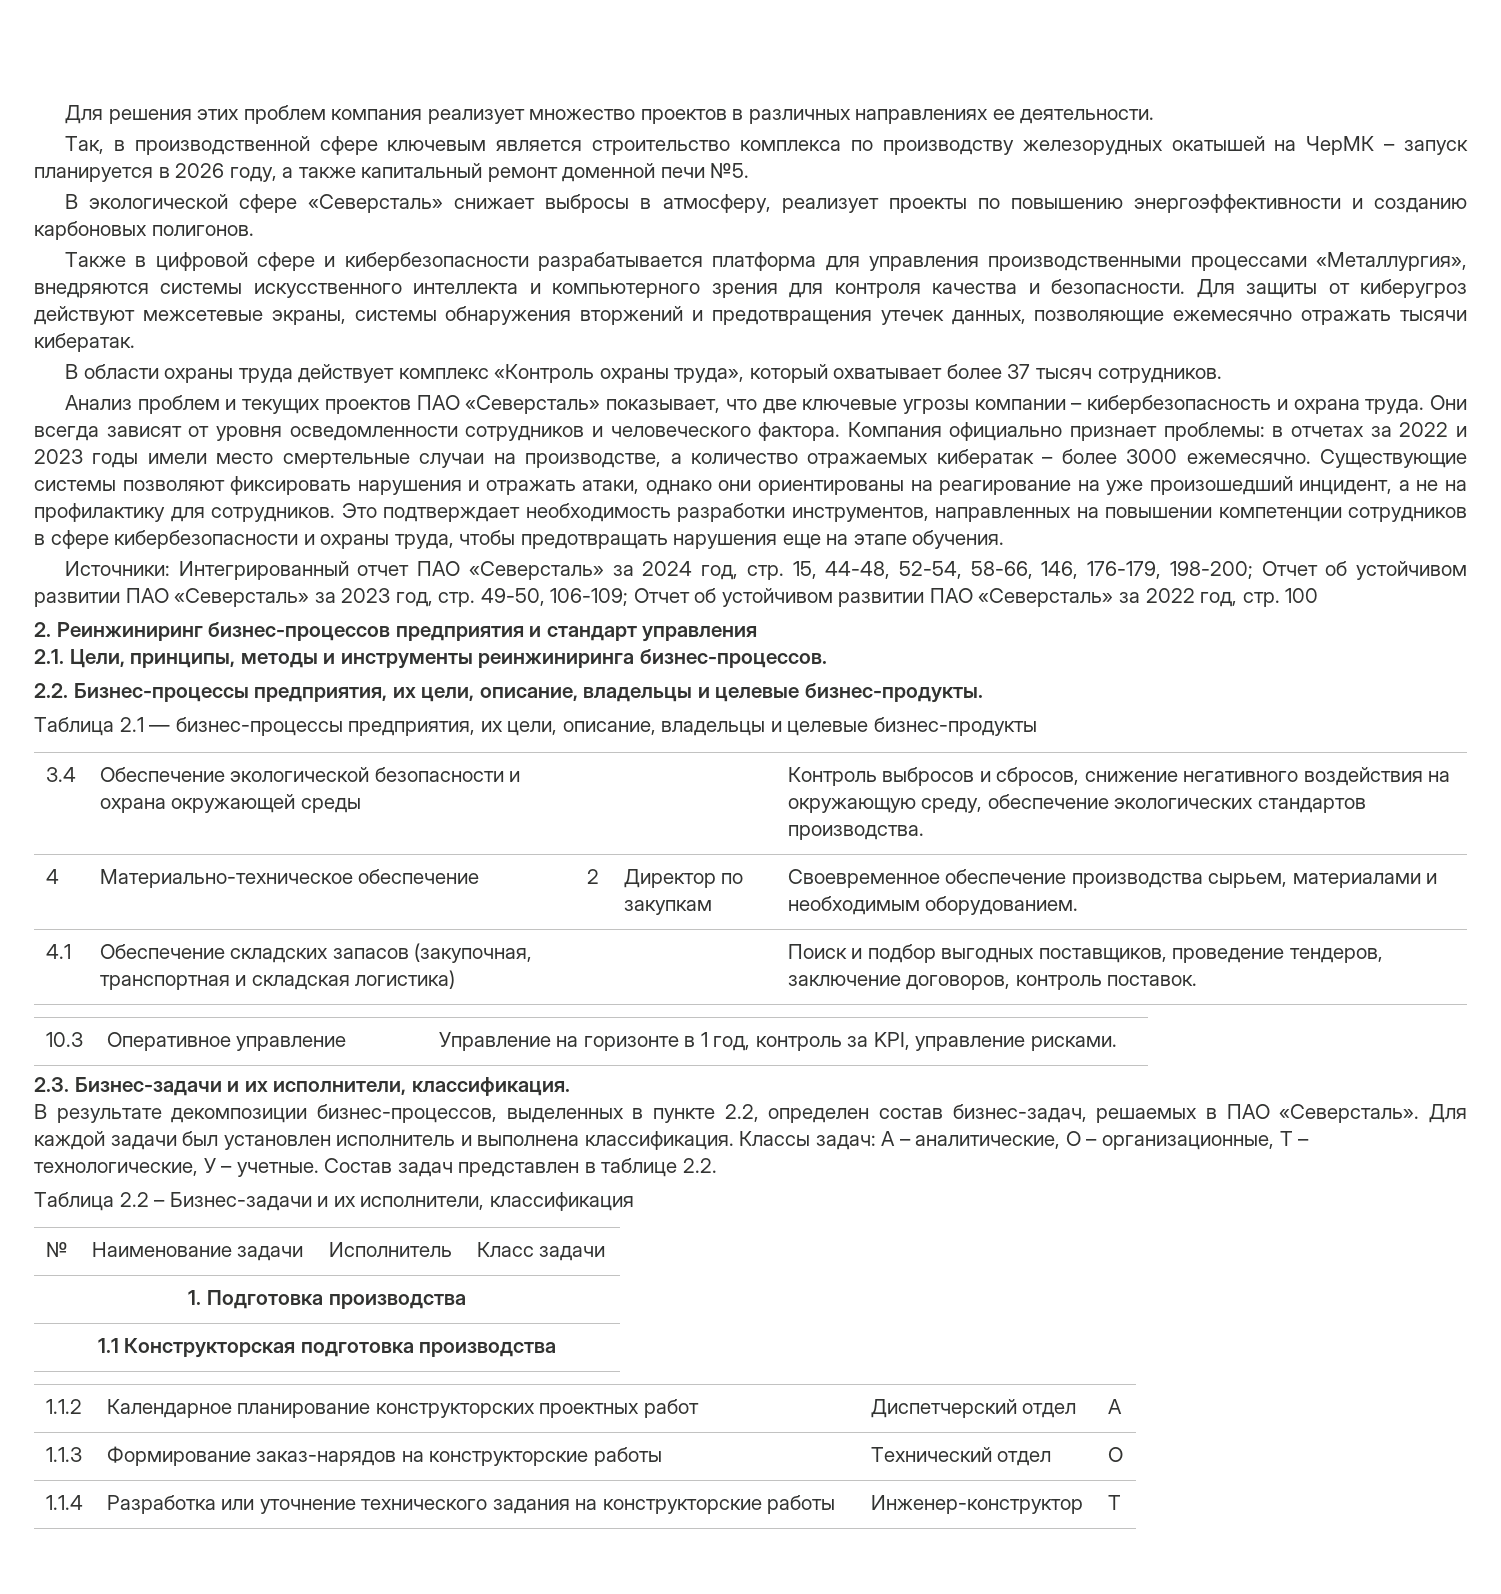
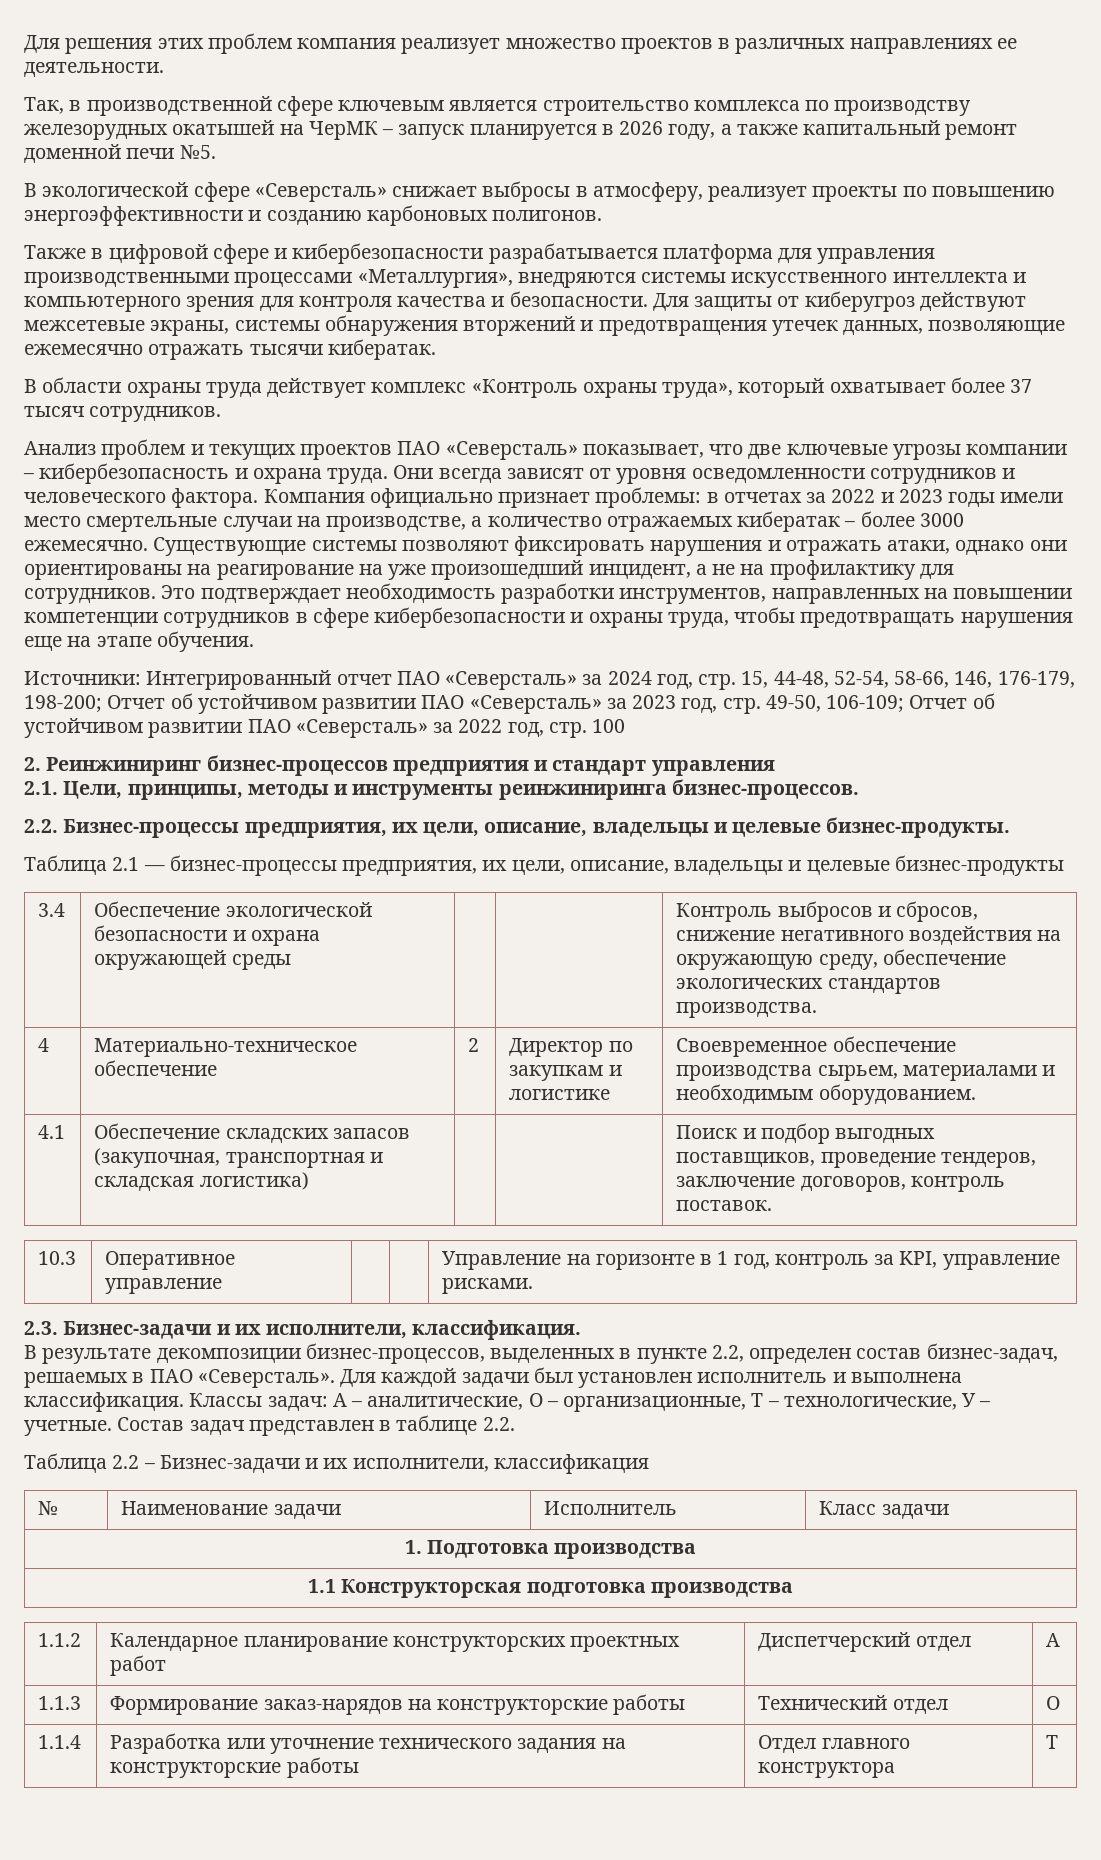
(712, 907) none -> [608,1065,622,1076] [509,1089,611,1100] и логистике
[870,1495,1083,1514] Инженер-конструктор -> [758,1735,910,1753] [758,1762,896,1778] Отдел главного конструктора

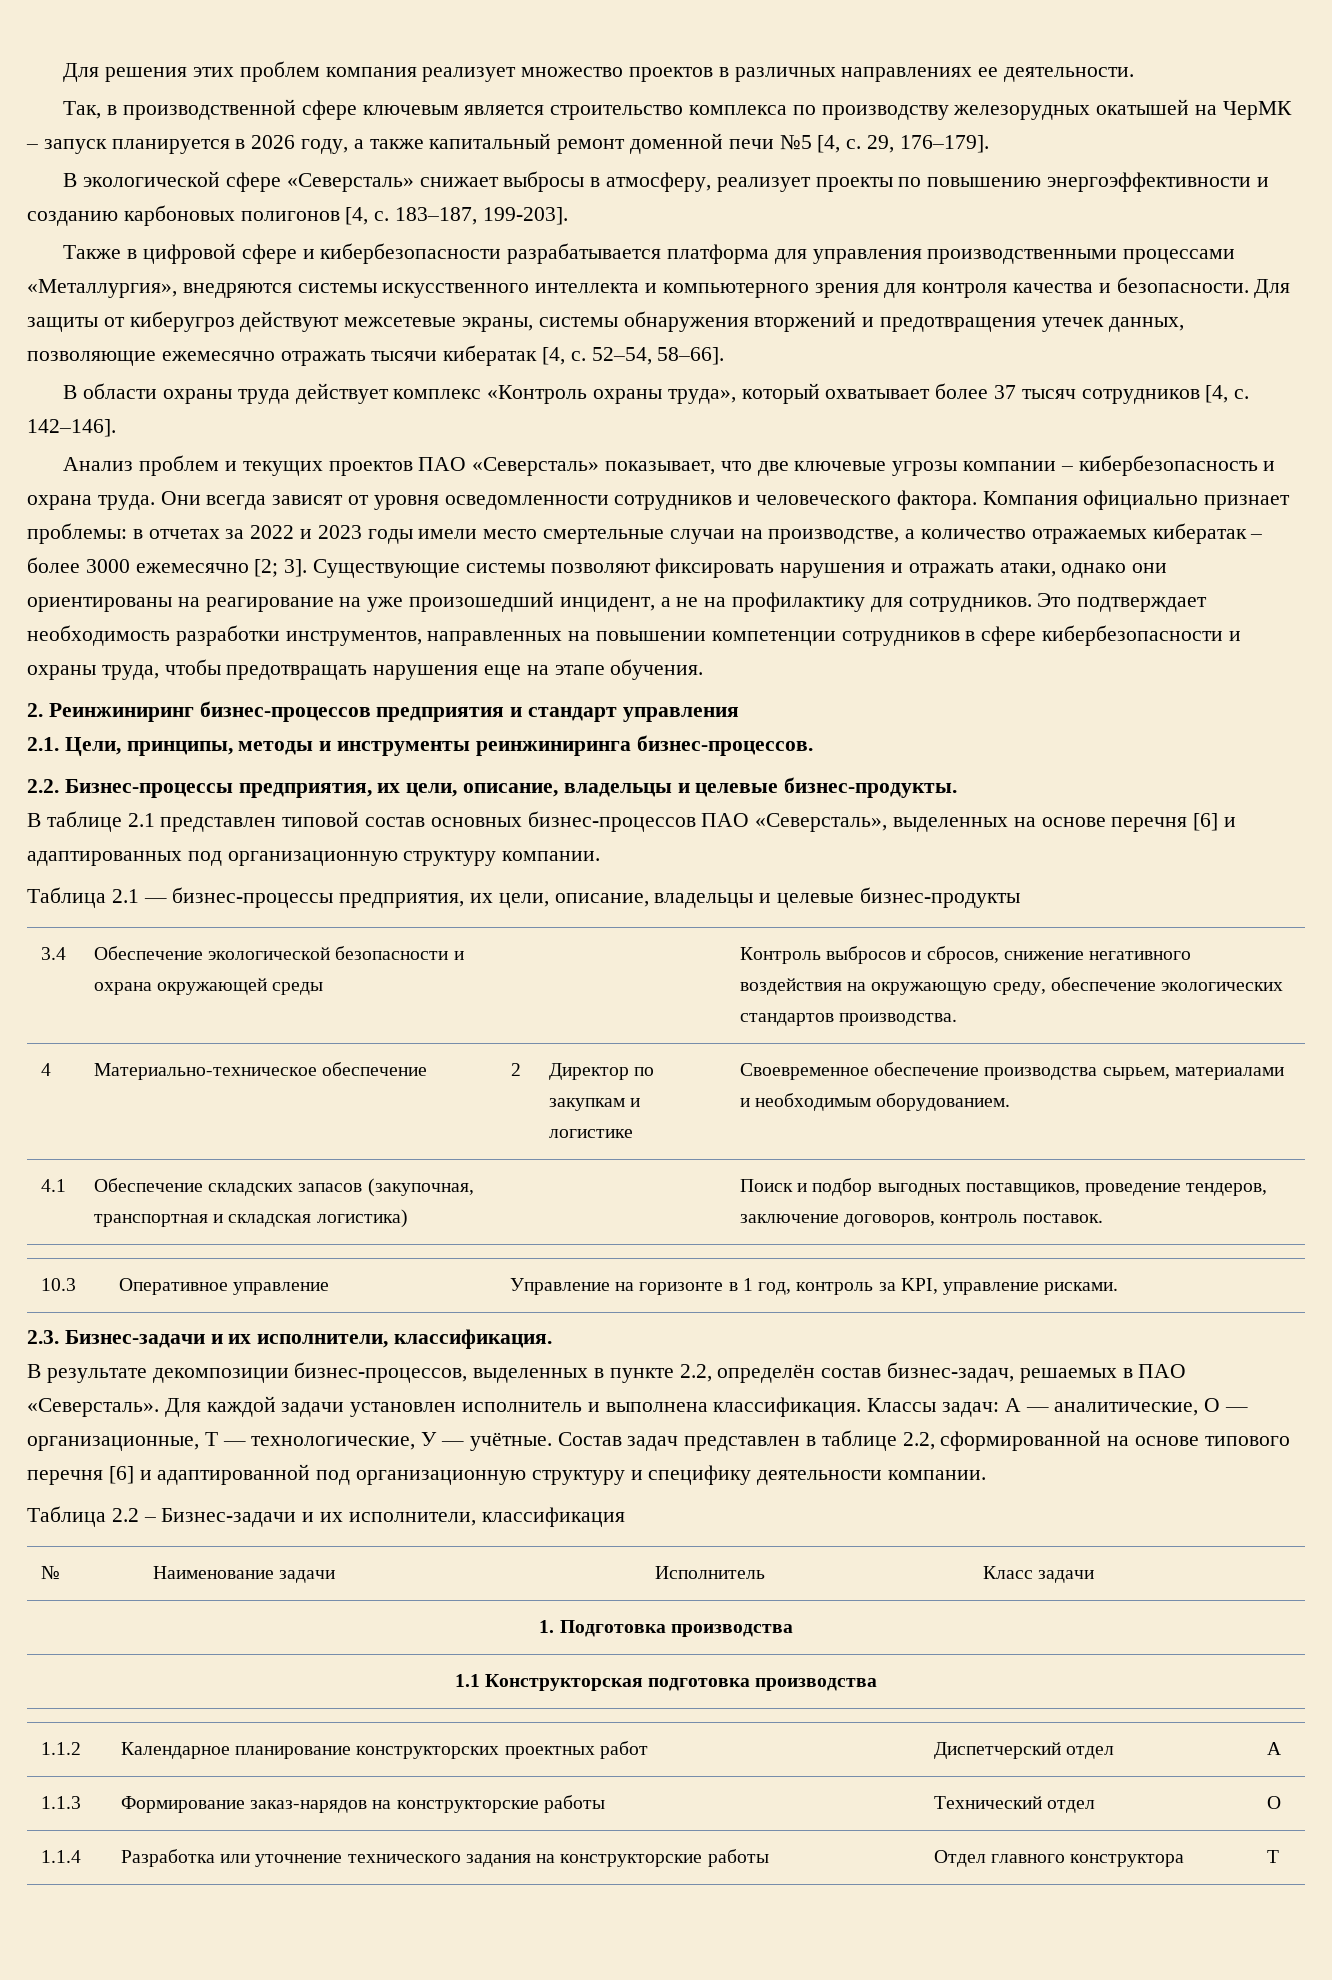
[179,145,216,159] №5. -> [779,135,989,153] №5 [4, с. 29, 176–179].
[492,210,603,221] полигонов. -> [240,207,568,225] полигонов [4, с. 183–187, 199-203].
[327,339,436,360] кибератак. -> [443,345,725,366] кибератак [4, с. 52–54, 58–66].
[89,406,222,422] сотрудников. -> [1081,385,1250,404] [27,419,116,437] сотрудников [4, с. 142–146].
[24,540,148,551] ежемесячно. -> [135,559,308,577] ежемесячно [2; 3].
[24,670,1075,690] [24,693,995,714] [24,718,626,738] // Источники: Интегрированный отчет ПАО «Северсталь» за 2024 год, стр. 15, 44-48, 52-54, 58-66, 146, 176-179, 198-200; Отчет об устойчивом развитии ПАО «Северсталь» за 2023 год, стр. 49-50, 106-109; Отчет об устойчивом развитии ПАО «Северсталь» за 2022 год, стр. 100 -> (704, 669) none
(1011, 827) none -> [27,811,1237,832] [27,851,601,866] // В таблице 2.1 представлен типовой состав основных бизнес-процессов ПАО «Северсталь», выделенных на основе перечня [6] и адаптированных под организационную структуру компании.
[749,1348,852,1364] определен -> [717,1364,816,1383] определён
[533,1367,573,1383] был -> (345, 1409) none
[351,1401,363,1407] – -> [1025,1407,1049,1412] —
[546,1401,558,1407] – -> [1225,1407,1249,1412] —
[767,1401,779,1407] – -> [222,1441,246,1446] —
[979,1401,991,1407] [24,1420,112,1436] – учетные. -> [441,1432,552,1451] — учётные.
[482,1417,515,1431] 2.2. -> [902,1430,1290,1451] [27,1464,987,1485] 2.2, сформированной на основе типового перечня [6] и адаптированной под организационную структуру и специфику деятельности компании.

